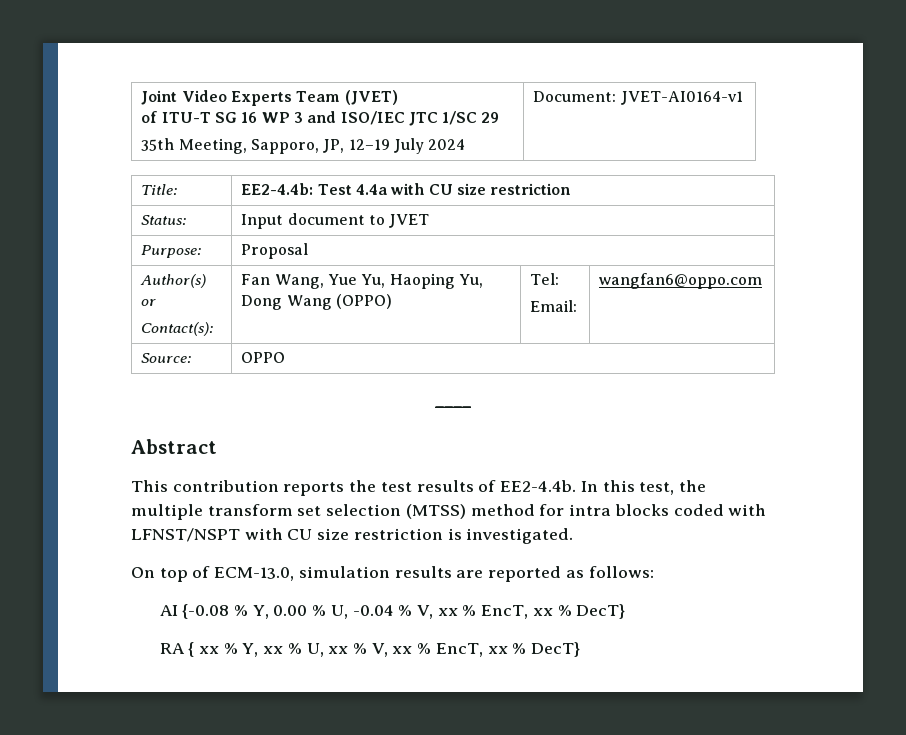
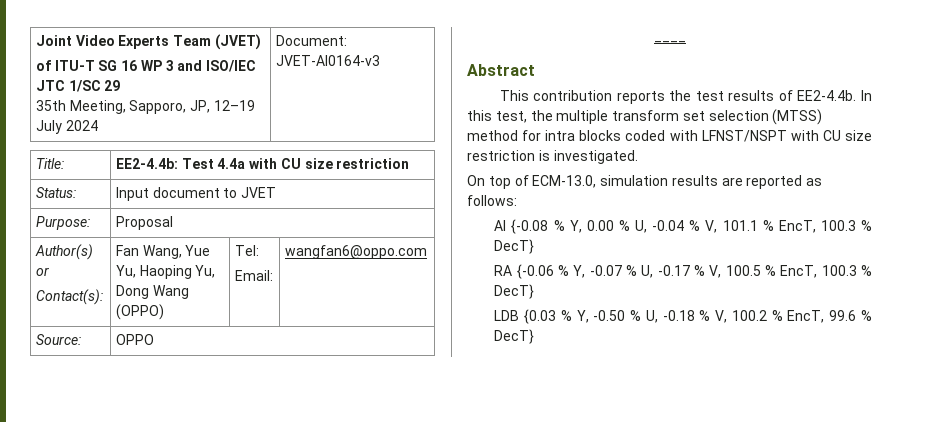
[620,91,743,105] JVET-AI0164-v1 -> [275,55,380,66] JVET-AI0164-v3
[437,605,553,619] xx % EncT, xx -> [722,220,856,233] 101.1 % EncT, 100.3
[188,642,581,657] { xx % Y, xx % U, xx % V, xx % EncT, xx % DecT} -> [516,264,872,279] [494,284,535,299] [494,309,872,324] [494,329,535,344] {-0.06 % Y, -0.07 % U, -0.17 % V, 100.5 % EncT, 100.3 % DecT} // LDB {0.03 % Y, -0.50 % U, -0.18 % V, 100.2 % EncT, 99.6 % DecT}

